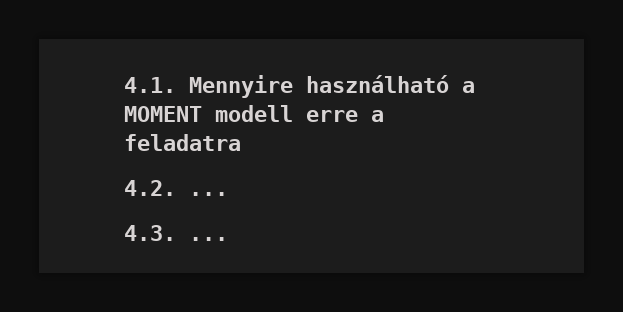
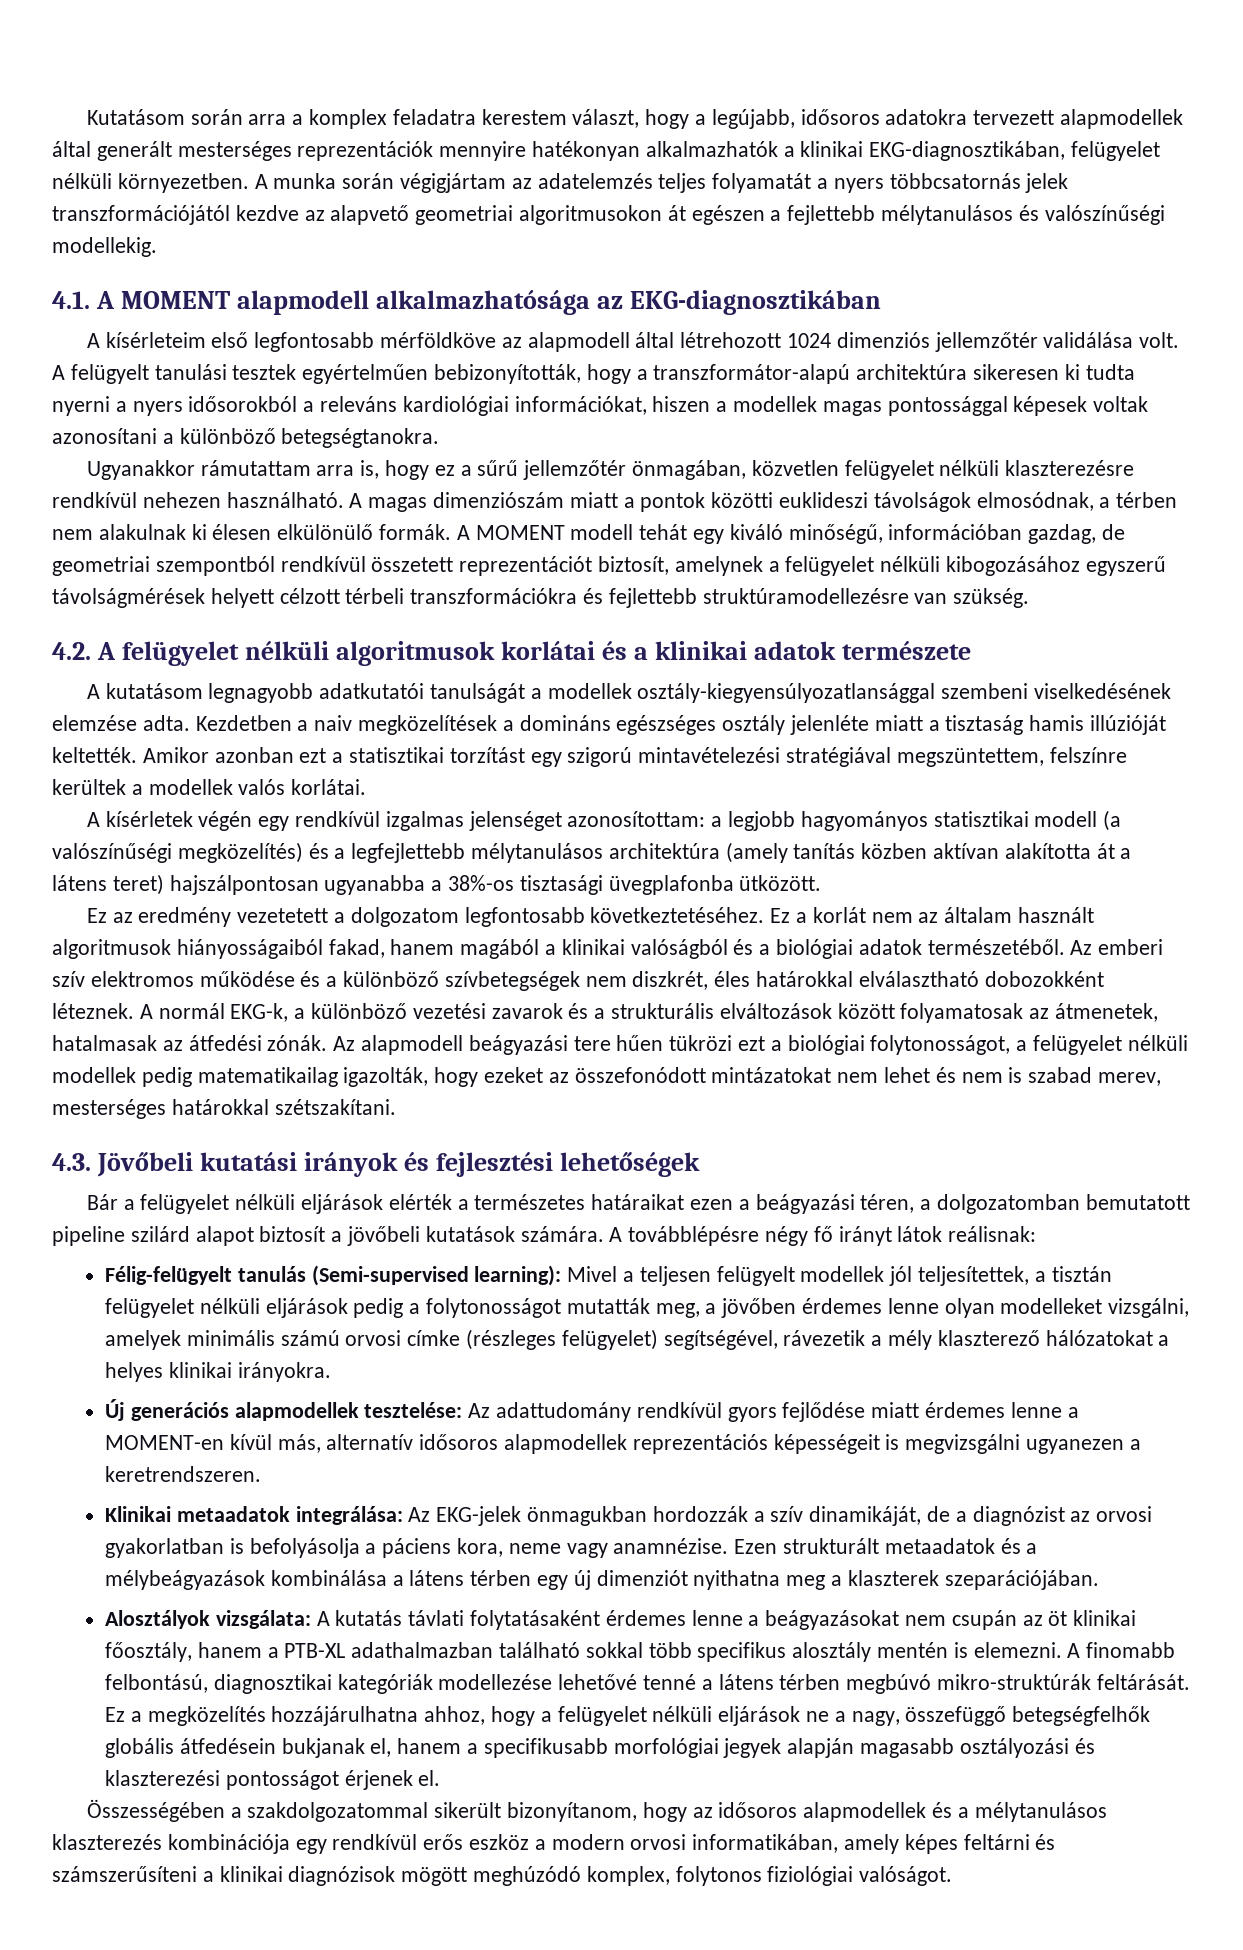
[124,75,475,98] [124,105,384,122] [124,134,241,151] [124,180,228,196] [124,225,228,241] 4.1. Mennyire használható a MOMENT modell erre a feladatra // 4.2. ... // 4.3. ... -> [86,109,1184,129] [52,141,1161,161] [52,173,1069,193] [52,205,1165,225] [52,237,157,257] [52,290,882,315] [86,332,1180,352] [52,364,1135,384] [52,396,1149,416] [52,428,440,448] [86,460,1135,480] [52,492,1178,512] [52,524,1126,544] [52,556,1166,576] [52,588,1030,608] [52,641,972,666] [86,683,1171,703] [52,715,1167,735] [52,747,1127,767] [52,779,367,795] [86,810,1122,831] [52,842,1132,863] [52,874,822,895] [86,907,1095,927] [52,939,1164,959] [52,971,1104,991] [52,1003,1159,1023] [52,1035,1188,1055] [52,1067,1162,1087] [52,1099,396,1119] [52,1152,701,1177] [86,1194,1190,1214] [52,1226,1037,1246] [104,1265,1112,1286] [104,1298,1190,1318] [104,1329,1170,1350] [104,1362,331,1382] [104,1399,1079,1422] [104,1434,1141,1454] [104,1466,261,1482] [104,1506,1153,1526] [104,1538,1038,1558] [104,1570,1099,1590] [104,1610,1137,1630] [104,1642,1176,1662] [104,1674,1190,1694] [104,1706,1151,1726] [104,1738,1095,1758] [104,1770,441,1790] [86,1799,1107,1822] [52,1834,1056,1854] [52,1866,953,1886] Kutatásom során arra a komplex feladatra kerestem választ, hogy a legújabb, idősoros adatokra tervezett alapmodellek által generált mesterséges reprezentációk mennyire hatékonyan alkalmazhatók a klinikai EKG-diagnosztikában, felügyelet nélküli környezetben. A munka során végigjártam az adatelemzés teljes folyamatát a nyers többcsatornás jelek transzformációjától kezdve az alapvető geometriai algoritmusokon át egészen a fejlettebb mélytanulásos és valószínűségi modellekig. // 4.1. A MOMENT alapmodell alkalmazhatósága az EKG-diagnosztikában // A kísérleteim első legfontosabb mérföldköve az alapmodell által létrehozott 1024 dimenziós jellemzőtér validálása volt. A felügyelt tanulási tesztek egyértelműen bebizonyították, hogy a transzformátor-alapú architektúra sikeresen ki tudta nyerni a nyers idősorokból a releváns kardiológiai információkat, hiszen a modellek magas pontossággal képesek voltak azonosítani a különböző betegségtanokra. // Ugyanakkor rámutattam arra is, hogy ez a sűrű jellemzőtér önmagában, közvetlen felügyelet nélküli klaszterezésre rendkívül nehezen használható. A magas dimenziószám miatt a pontok közötti euklideszi távolságok elmosódnak, a térben nem alakulnak ki élesen elkülönülő formák. A MOMENT modell tehát egy kiváló minőségű, információban gazdag, de geometriai szempontból rendkívül összetett reprezentációt biztosít, amelynek a felügyelet nélküli kibogozásához egyszerű távolságmérések helyett célzott térbeli transzformációkra és fejlettebb struktúramodellezésre van szükség. // 4.2. A felügyelet nélküli algoritmusok korlátai és a klinikai adatok természete // A kutatásom legnagyobb adatkutatói tanulságát a modellek osztály-kiegyensúlyozatlansággal szembeni viselkedésének elemzése adta. Kezdetben a naiv megközelítések a domináns egészséges osztály jelenléte miatt a tisztaság hamis illúzióját keltették. Amikor azonban ezt a statisztikai torzítást egy szigorú mintavételezési stratégiával megszüntettem, felszínre kerültek a modellek valós korlátai. // A kísérletek végén egy rendkívül izgalmas jelenséget azonosítottam: a legjobb hagyományos statisztikai modell (a valószínűségi megközelítés) és a legfejlettebb mélytanulásos architektúra (amely tanítás közben aktívan alakította át a látens teret) hajszálpontosan ugyanabba a 38%-os tisztasági üvegplafonba ütközött. // Ez az eredmény vezetetett a dolgozatom legfontosabb következtetéséhez. Ez a korlát nem az általam használt algoritmusok hiányosságaiból fakad, hanem magából a klinikai valóságból és a biológiai adatok természetéből. Az emberi szív elektromos működése és a különböző szívbetegségek nem diszkrét, éles határokkal elválasztható dobozokként léteznek. A normál EKG-k, a különböző vezetési zavarok és a strukturális elváltozások között folyamatosak az átmenetek, hatalmasak az átfedési zónák. Az alapmodell beágyazási tere hűen tükrözi ezt a biológiai folytonosságot, a felügyelet nélküli modellek pedig matematikailag igazolták, hogy ezeket az összefonódott mintázatokat nem lehet és nem is szabad merev, mesterséges határokkal szétszakítani. // 4.3. Jövőbeli kutatási irányok és fejlesztési lehetőségek // Bár a felügyelet nélküli eljárások elérték a természetes határaikat ezen a beágyazási téren, a dolgozatomban bemutatott pipeline szilárd alapot biztosít a jövőbeli kutatások számára. A továbblépésre négy fő irányt látok reálisnak: // Félig-felügyelt tanulás (Semi-supervised learning): Mivel a teljesen felügyelt modellek jól teljesítettek, a tisztán felügyelet nélküli eljárások pedig a folytonosságot mutatták meg, a jövőben érdemes lenne olyan modelleket vizsgálni, amelyek minimális számú orvosi címke (részleges felügyelet) segítségével, rávezetik a mély klaszterező hálózatokat a helyes klinikai irányokra. // Új generációs alapmodellek tesztelése: Az adattudomány rendkívül gyors fejlődése miatt érdemes lenne a MOMENT-en kívül más, alternatív idősoros alapmodellek reprezentációs képességeit is megvizsgálni ugyanezen a keretrendszeren. // Klinikai metaadatok integrálása: Az EKG-jelek önmagukban hordozzák a szív dinamikáját, de a diagnózist az orvosi gyakorlatban is befolyásolja a páciens kora, neme vagy anamnézise. Ezen strukturált metaadatok és a mélybeágyazások kombinálása a látens térben egy új dimenziót nyithatna meg a klaszterek szeparációjában. // Alosztályok vizsgálata: A kutatás távlati folytatásaként érdemes lenne a beágyazásokat nem csupán az öt klinikai főosztály, hanem a PTB-XL adathalmazban található sokkal több specifikus alosztály mentén is elemezni. A finomabb felbontású, diagnosztikai kategóriák modellezése lehetővé tenné a látens térben megbúvó mikro-struktúrák feltárását. Ez a megközelítés hozzájárulhatna ahhoz, hogy a felügyelet nélküli eljárások ne a nagy, összefüggő betegségfelhők globális átfedésein bukjanak el, hanem a specifikusabb morfológiai jegyek alapján magasabb osztályozási és klaszterezési pontosságot érjenek el. // Összességében a szakdolgozatommal sikerült bizonyítanom, hogy az idősoros alapmodellek és a mélytanulásos klaszterezés kombinációja egy rendkívül erős eszköz a modern orvosi informatikában, amely képes feltárni és számszerűsíteni a klinikai diagnózisok mögött meghúzódó komplex, folytonos fiziológiai valóságot.

